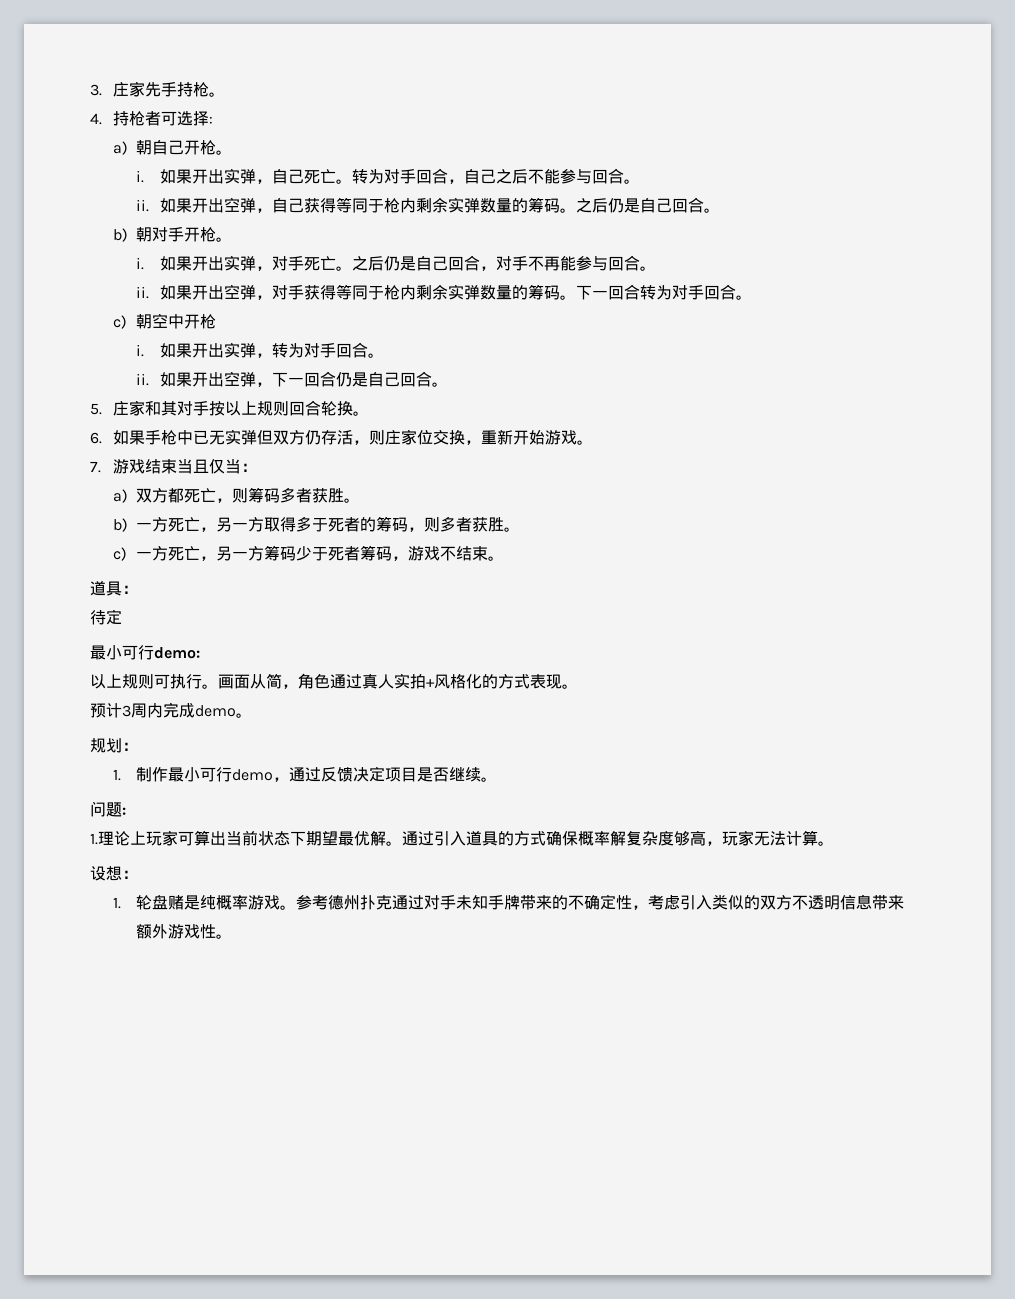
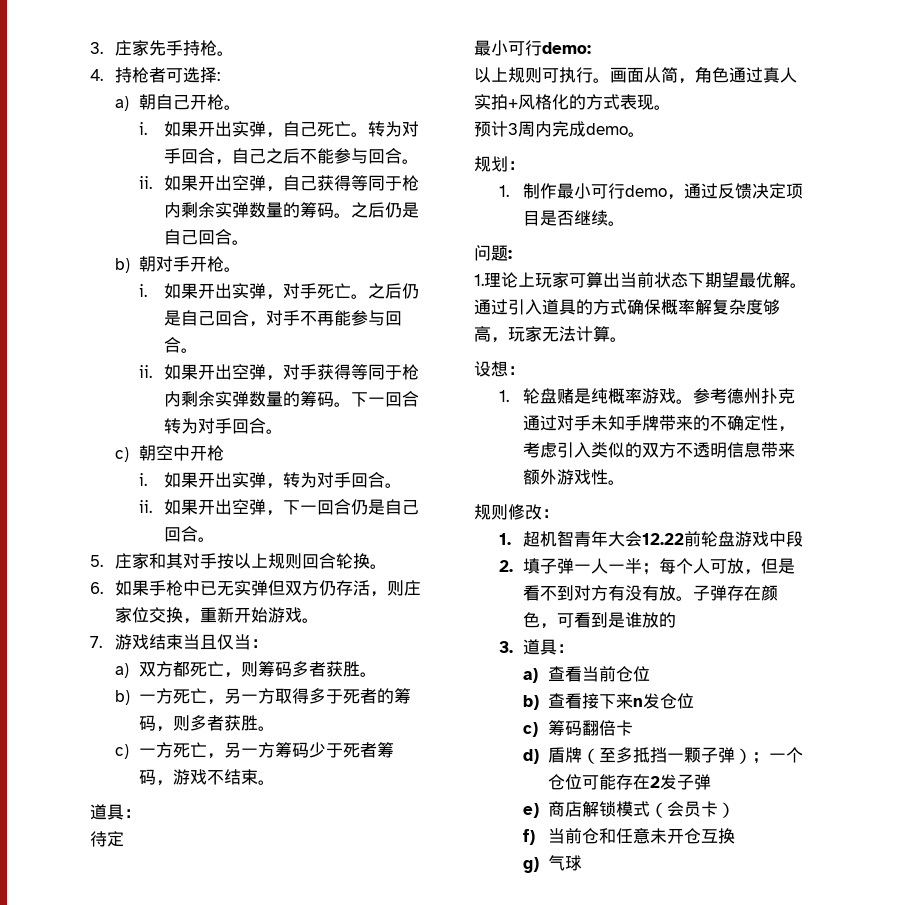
(233, 936) none -> [474,504,559,520] [498,530,804,547] [498,558,796,575] [523,585,779,601] [523,612,677,629] [498,639,575,655] [523,666,650,683] [523,693,694,710] [523,720,633,737] [523,747,803,764] [547,774,711,790] [523,801,735,818] [523,828,735,845] [523,855,582,873] // 规则修改： // 1.超机智青年大会12.22前轮盘游戏中段 // 2.填子弹一人一半；每个人可放，但是看不到对方有没有放。子弹存在颜色，可看到是谁放的 // 3.道具： // a)查看当前仓位 // b)查看接下来n发仓位 // c)筹码翻倍卡 // d)盾牌（至多抵挡一颗子弹）；一个仓位可能存在2发子弹 // e)商店解锁模式（会员卡） // f)当前仓和任意未开仓互换 // g)气球

